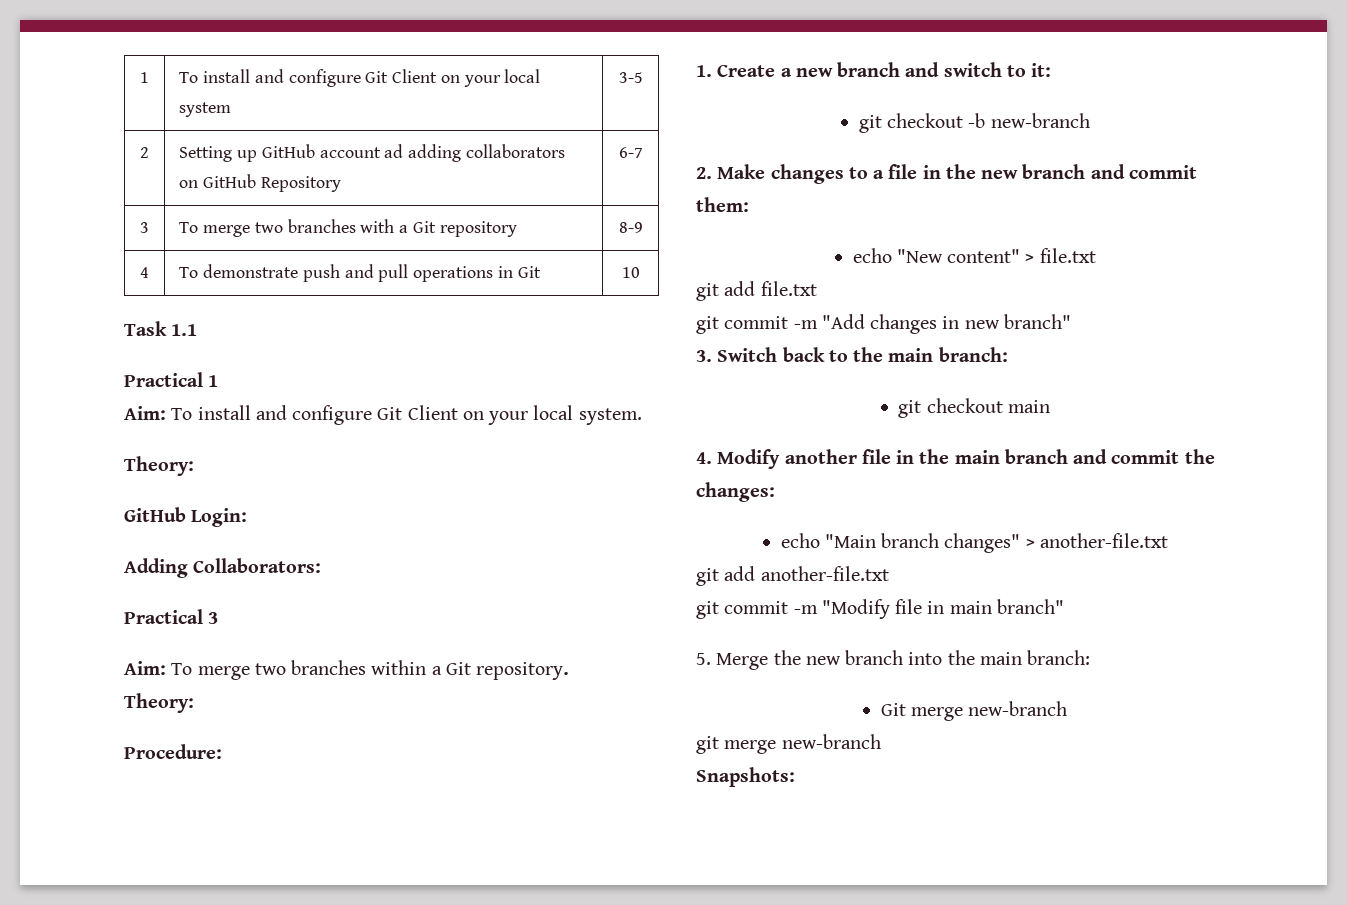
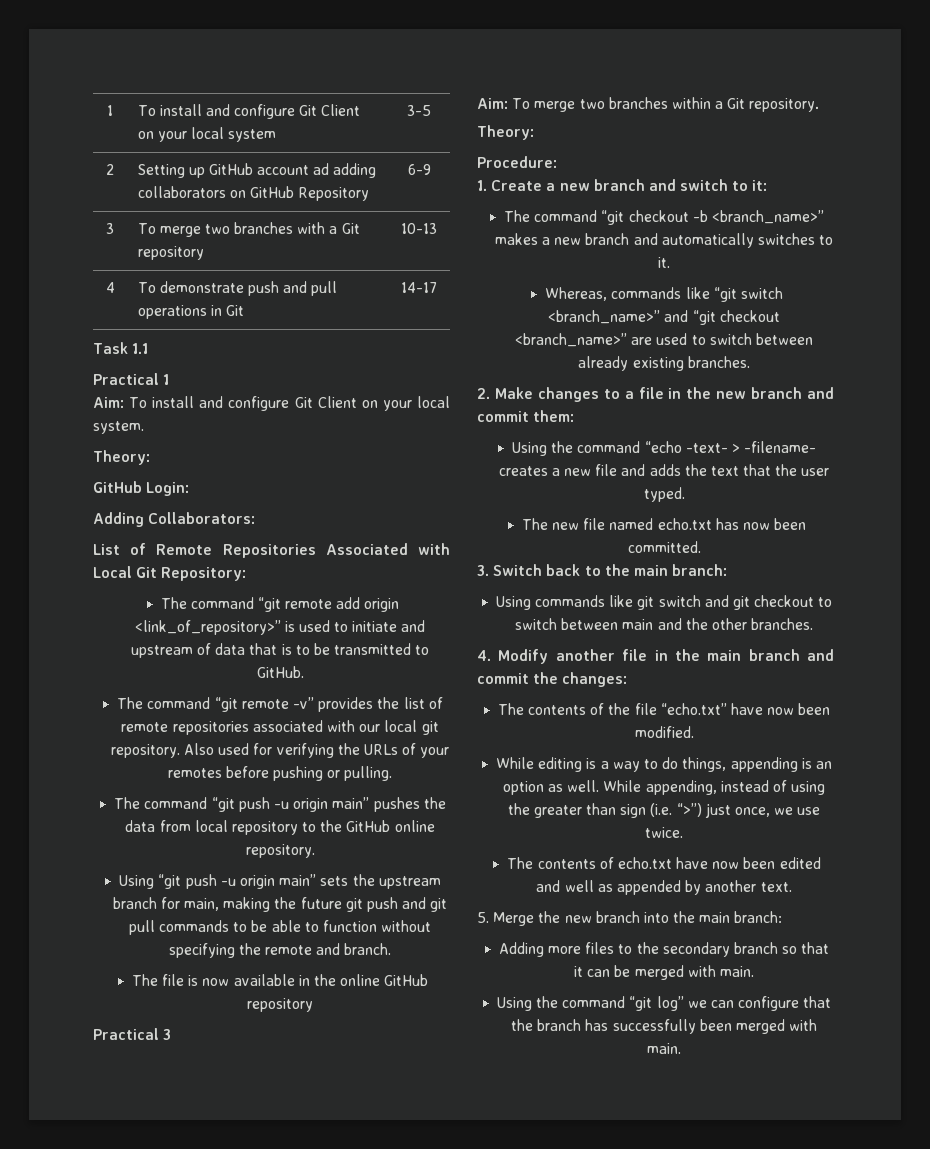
[618,147,643,158] 6-7 -> [407,164,431,175] 6-9
[618,222,643,233] 8-9 -> [401,223,437,234] 10-13
[621,267,640,278] 10 -> [401,282,437,293] 14-17
(322, 565) none -> [93,543,450,558] [93,566,247,581] [160,597,400,612] [134,620,426,635] [130,643,430,658] [256,666,304,678] [117,697,443,712] [121,720,439,735] [110,743,450,758] [167,766,393,781] [114,797,446,812] [125,820,435,835] [245,844,315,858] [119,874,441,889] [112,897,448,912] [128,920,432,935] [168,943,392,958] [131,974,429,986] [247,998,314,1012] // List of Remote Repositories Associated with Local Git Repository: // The command “git remote add origin <link_of_repository>” is used to initiate and upstream of data that is to be transmitted to GitHub. // The command “git remote -v” provides the list of remote repositories associated with our local git repository. Also used for verifying the URLs of your remotes before pushing or pulling. // The command “git push -u origin main” pushes the data from local repository to the GitHub online repository. // Using “git push -u origin main” sets the upstream branch for main, making the future git push and git pull commands to be able to function without specifying the remote and branch. // The file is now available in the online GitHub repository
[858,113,1090,133] git checkout -b new-branch -> [504,210,824,225] [494,233,834,248] [658,257,671,268] [545,287,783,302] [548,310,780,325] [515,333,813,347] [578,356,750,371] The command “git checkout -b <branch_name>” makes a new branch and automatically switches to it. // Whereas, commands like “git switch <branch_name>” and “git checkout <branch_name>” are used to switch between already existing branches.
[852,248,1096,263] [696,281,817,301] [696,314,1071,334] echo "New content" > file.txt // git add file.txt // git commit -m "Add changes in new branch" -> [511,441,817,456] [498,464,830,476] [643,487,685,502] [521,518,807,530] [627,541,701,553] Using the command “echo -text- > -filename- creates a new file and adds the text that the user typed. // The new file named echo.txt has now been committed.
[898,398,1050,418] git checkout main -> [495,595,833,610] [514,618,814,630] Using commands like git switch and git checkout to switch between main and the other branches.
[780,533,1168,553] [696,566,889,586] [696,599,1064,619] echo "Main branch changes" > another-file.txt // git add another-file.txt // git commit -m "Modify file in main branch" -> [497,703,831,715] [634,726,694,738] [496,757,832,772] [502,780,826,795] [507,803,821,818] [645,827,684,838] [507,857,821,869] [536,880,792,895] The contents of the file “echo.txt” have now been modified. // While editing is a way to do things, appending is an option as well. While appending, instead of using the greater than sign (i.e. “>”) just once, we use twice. // The contents of echo.txt have now been edited and well as appended by another text.
[880,701,1068,721] [696,734,881,754] [696,767,795,787] Git merge new-branch // git merge new-branch // Snapshots: -> [498,942,830,957] [574,965,754,980] [496,996,832,1011] [510,1019,818,1034] [647,1043,682,1054] Adding more files to the secondary branch so that it can be merged with main. // Using the command “git log” we can configure that the branch has successfully been merged with main.

